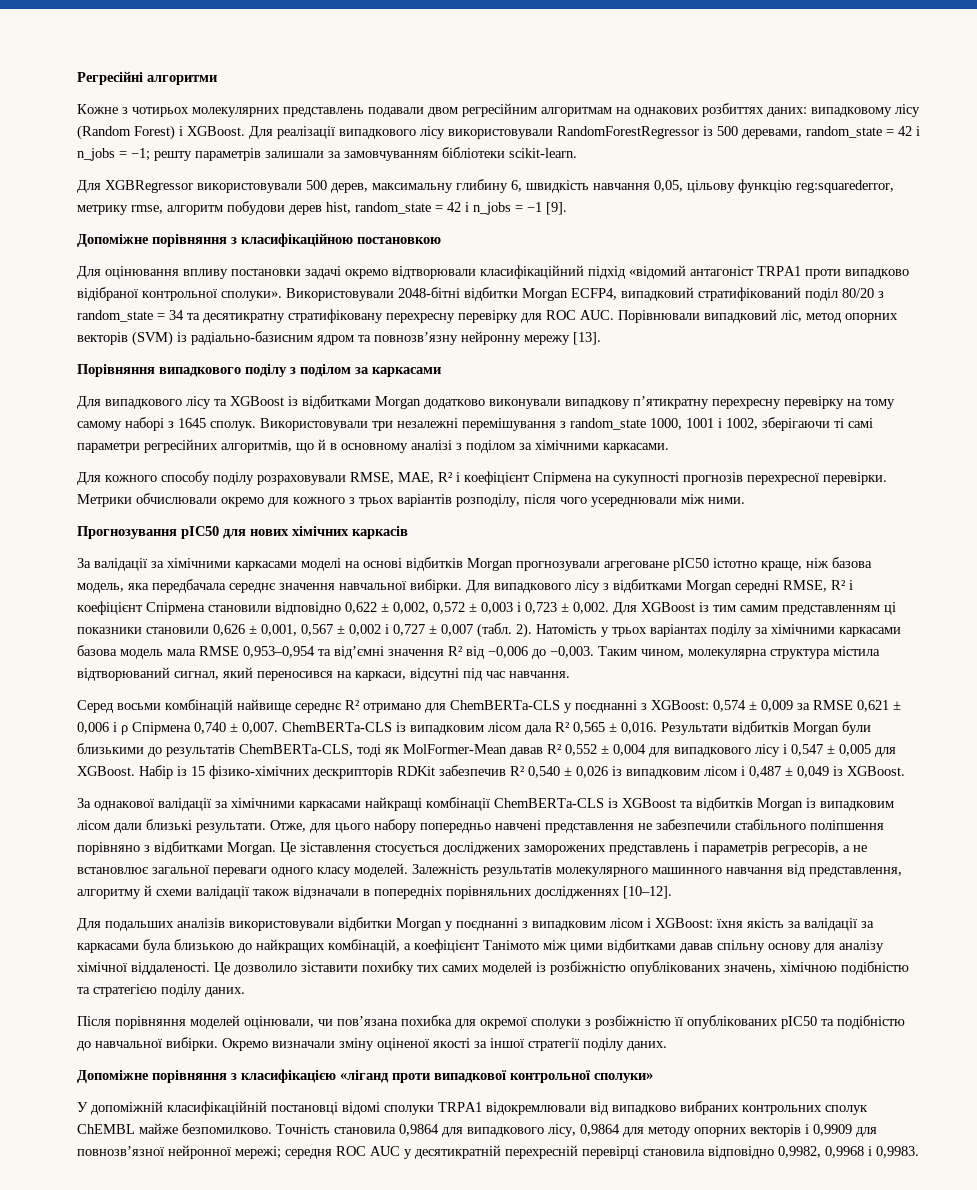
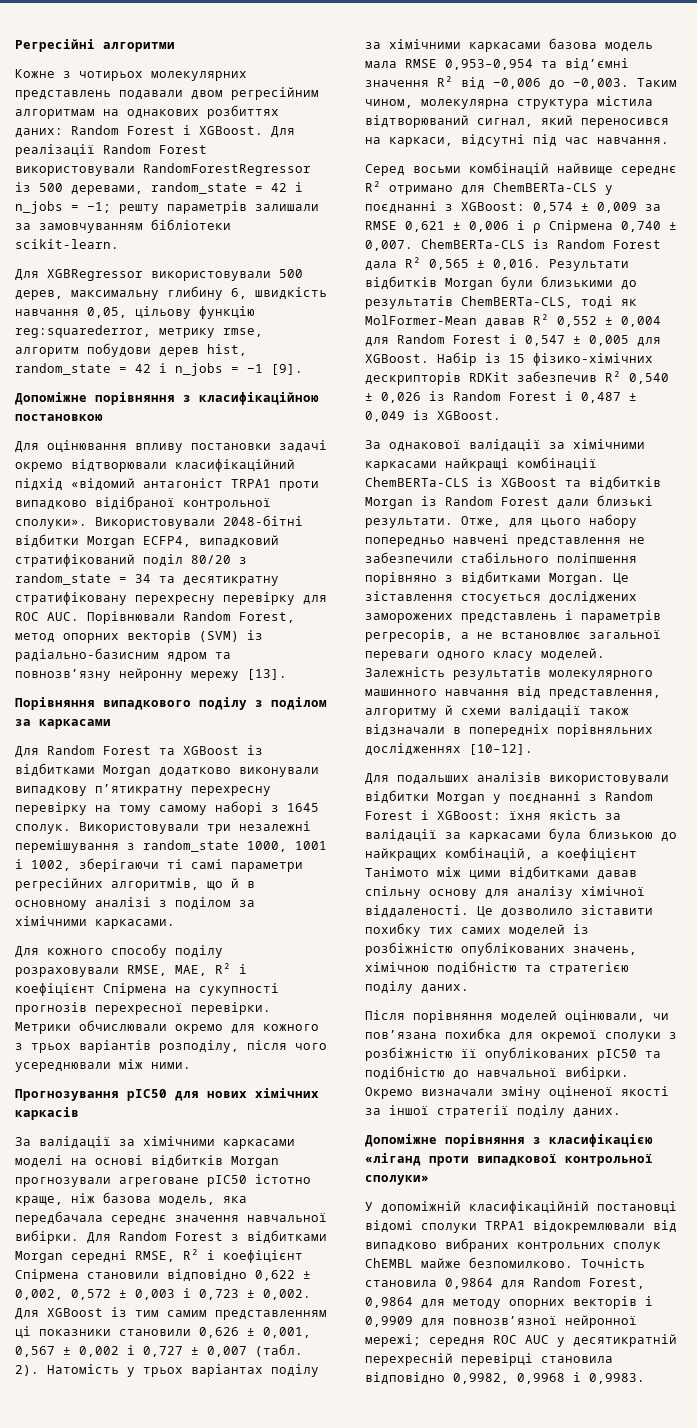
[811,104,920,117] [77,125,175,140] випадковому лісу (Random Forest) -> [71,125,175,135] Random Forest
[339,126,445,139] випадкового лісу -> [103,144,207,154] Random Forest
[704,309,802,323] випадковий ліс, -> [183,611,295,623] Random Forest,
[105,396,211,409] випадкового лісу -> [47,745,151,755] Random Forest
[494,580,600,593] випадкового лісу -> [119,1231,223,1241] Random Forest
[410,722,521,735] випадковим лісом -> [557,239,661,249] Random Forest
[674,744,780,757] випадкового лісу -> [397,334,501,344] Random Forest
[626,766,737,779] випадковим лісом -> [453,391,557,401] Random Forest
[820,801,894,811] [77,820,110,830] випадковим лісом -> [445,496,549,506] Random Forest
[532,918,643,931] випадковим лісом -> [605,791,653,801] [365,811,413,820] Random Forest
[467,1124,576,1137] випадкового лісу, -> [533,1277,645,1289] Random Forest,

